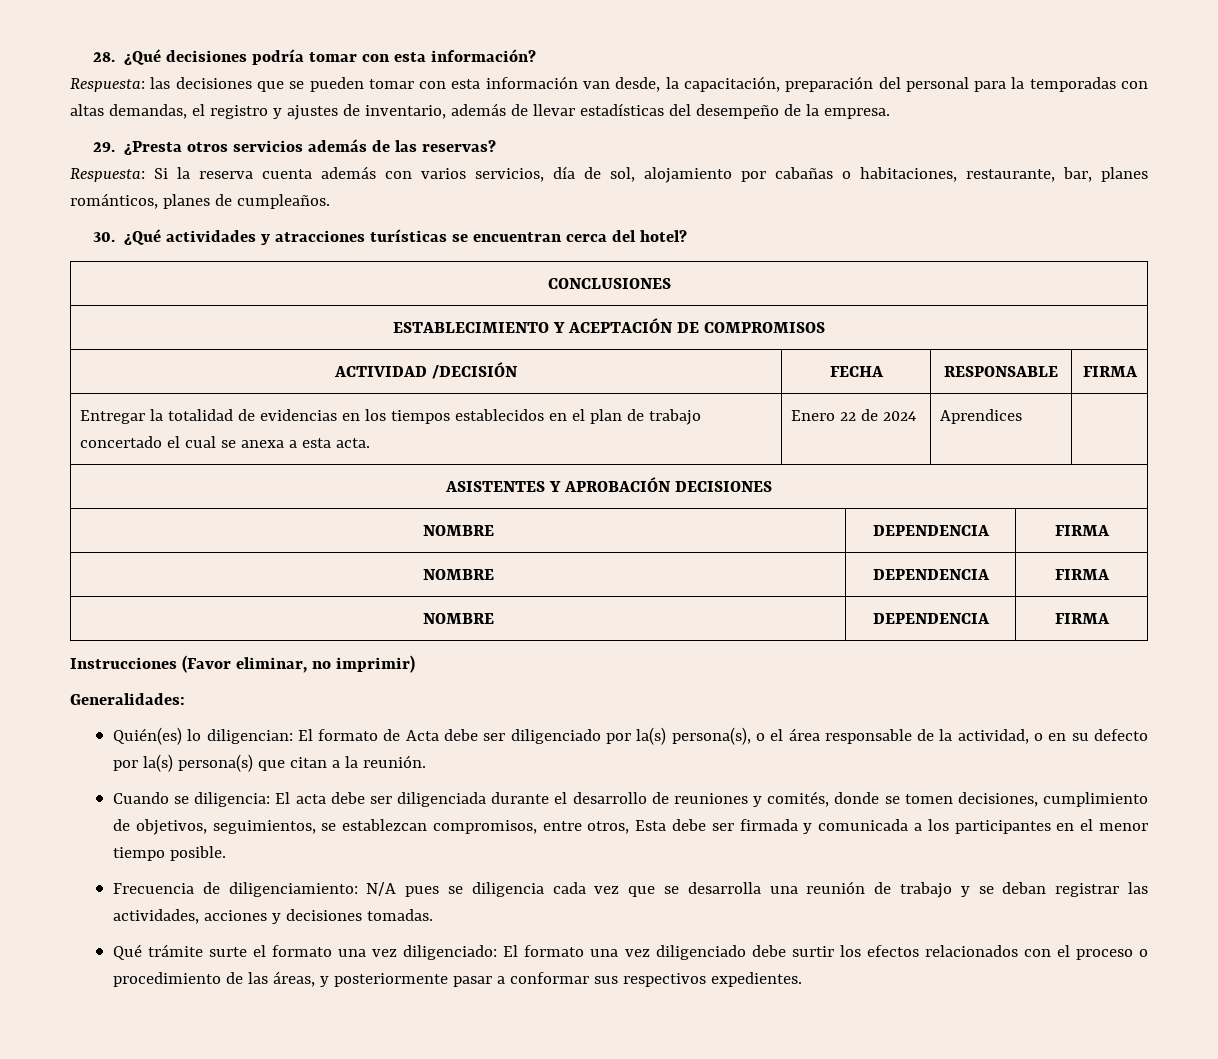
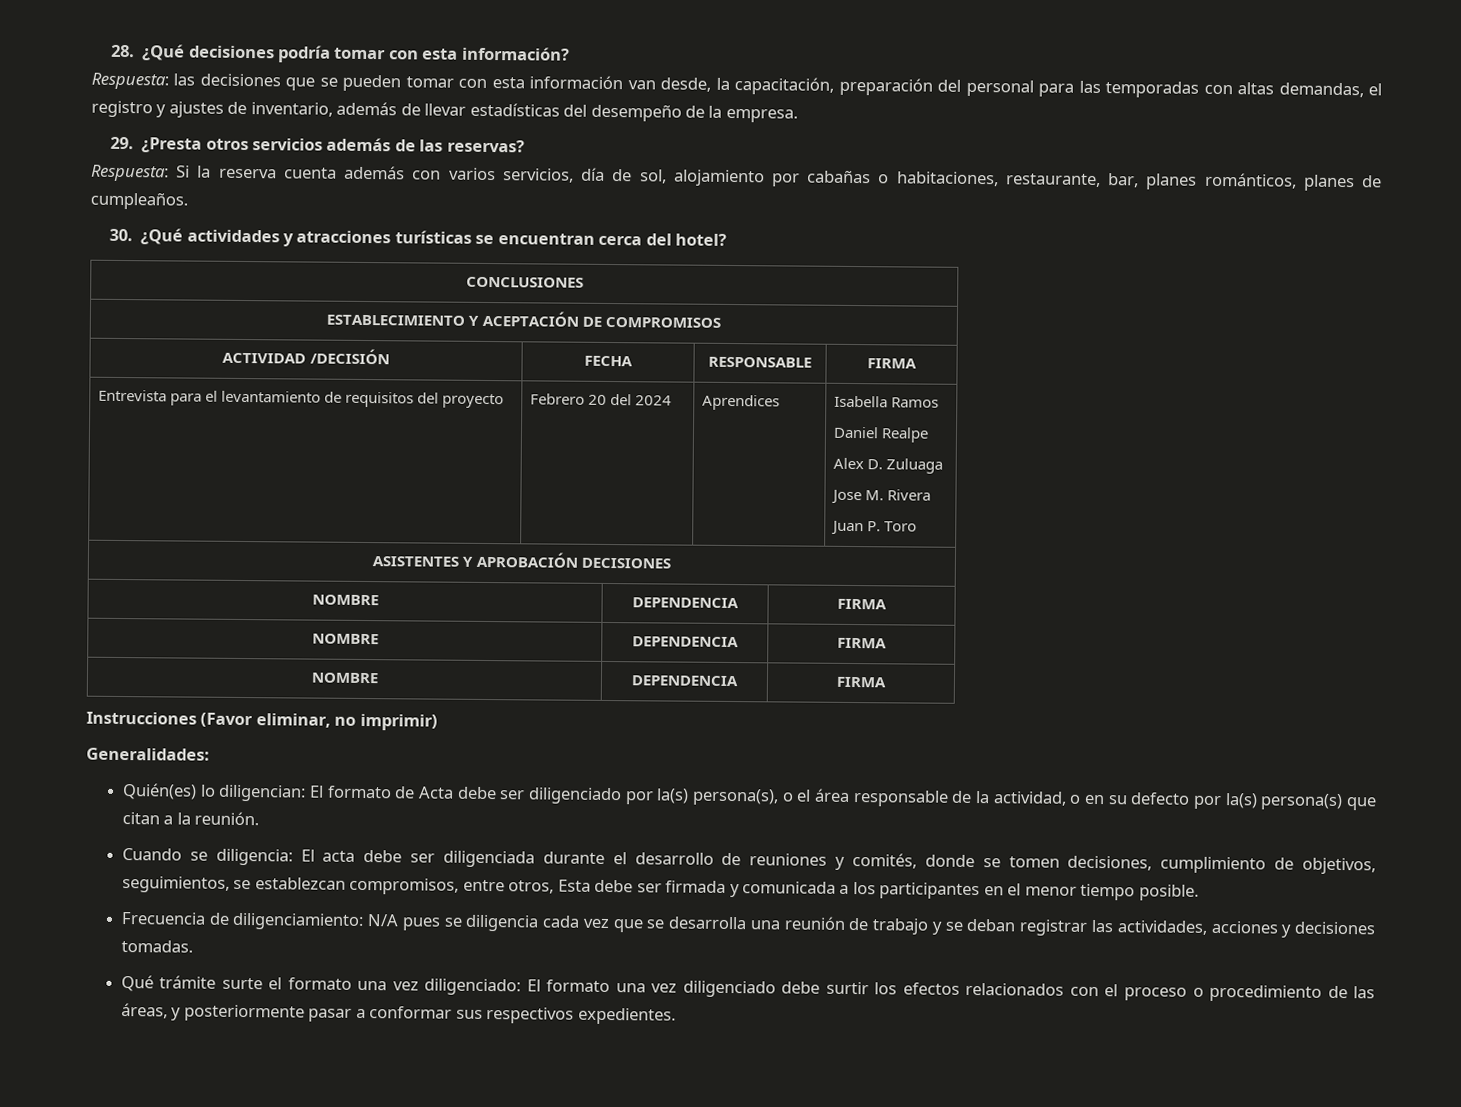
[1011,77,1025,89] la -> [1078,80,1101,94] las
[80,409,702,425] [80,436,371,448] [791,409,917,421] [940,409,1023,424] Entregar la totalidad de evidencias en los tiempos establecidos en el plan de trabajo concertado el cual se anexa a esta acta. | Enero 22 de 2024 | Aprendices | -> [97,389,505,409] [529,393,673,406] [701,394,780,411] [833,395,939,408] [832,426,929,443] [832,457,944,474] [830,489,932,505] [830,520,918,536] Entrevista para el levantamiento de requisitos del proyecto | Febrero 20 del 2024 | Aprendices | Isabella Ramos // Daniel Realpe // Alex D. Zuluaga // Jose M. Rivera // Juan P. Toro

